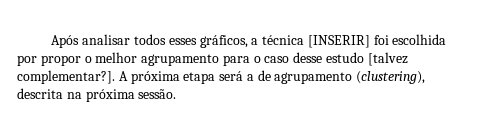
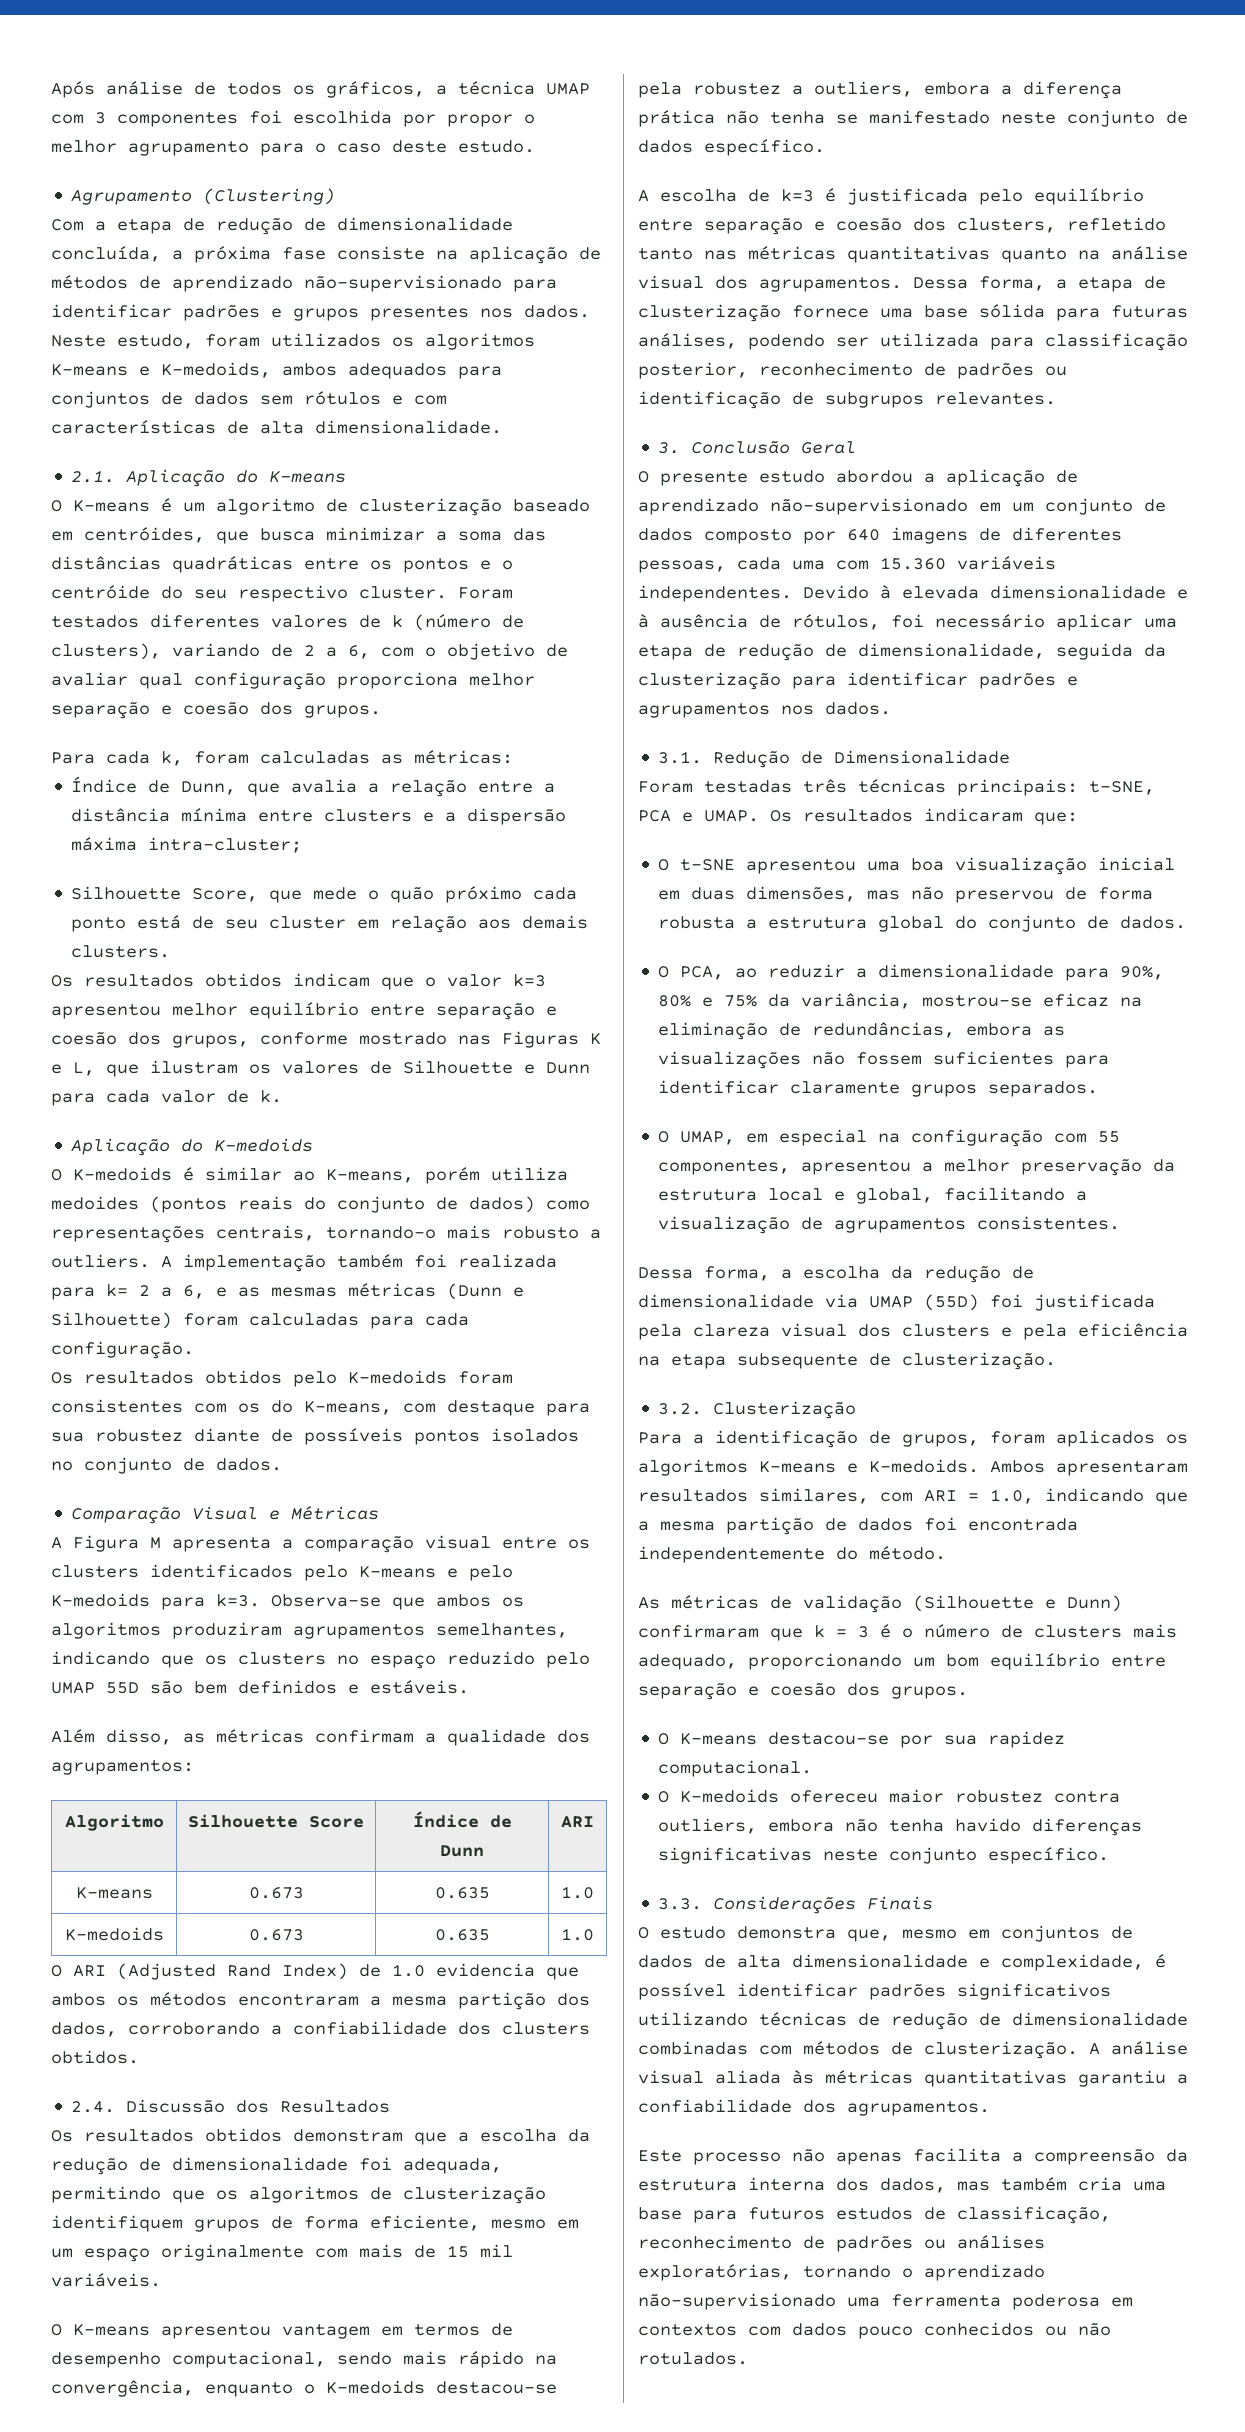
[82,34,370,48] analisar todos esses gráficos, a técnica [INSERIR] -> [106,81,590,98] [51,112,238,127] análise de todos os gráficos, a técnica UMAP com 3 componentes
[293,52,408,66] [17,70,426,84] [17,88,177,102] desse estudo [talvez complementar?]. A próxima etapa será a de agrupamento (clustering), descrita na próxima sessão. -> [392,140,535,153] [71,188,336,205] [51,217,513,235] [51,246,601,264] [51,275,557,292] [51,304,590,321] [51,333,535,350] [51,362,502,379] [51,391,447,408] [51,420,502,434] [71,469,347,487] [51,498,590,516] [51,527,546,544] [51,556,513,573] [51,585,513,602] [51,614,524,631] [51,643,568,660] [51,672,535,690] [51,701,381,719] [51,750,513,766] [71,776,556,797] [71,808,567,825] [71,837,303,853] [71,886,578,903] [71,915,589,933] [71,945,171,958] [51,973,546,990] [51,1002,557,1020] [51,1031,601,1048] [51,1060,590,1077] [51,1090,282,1106] [71,1138,314,1156] [51,1167,568,1184] [51,1196,590,1213] [51,1225,601,1243] [51,1254,557,1272] [51,1283,524,1300] [51,1312,469,1329] [51,1341,194,1359] [51,1370,513,1387] [51,1399,590,1416] [51,1428,579,1445] [51,1457,282,1474] [71,1506,380,1524] [51,1535,590,1553] [51,1564,513,1581] [51,1593,524,1610] [51,1622,568,1639] [51,1651,590,1669] [51,1680,469,1694] [51,1729,590,1746] [51,1760,194,1775] [64,1814,164,1831] [188,1814,364,1828] [412,1811,512,1828] [440,1845,484,1857] [561,1816,594,1828] [75,1887,153,1899] [248,1887,304,1899] [434,1887,490,1899] [561,1886,594,1899] [64,1927,164,1941] [248,1929,304,1941] [434,1929,490,1941] [561,1928,594,1941] [51,1963,579,1980] [51,1992,590,2010] [51,2021,590,2037] [51,2050,139,2064] [71,2099,391,2113] [51,2128,590,2145] [51,2157,502,2175] [51,2186,546,2204] [51,2215,579,2232] [51,2244,513,2262] [51,2273,161,2287] [51,2323,513,2339] [51,2351,557,2368] [51,2380,557,2397] [638,81,1122,99] [638,110,1188,127] [638,139,825,156] [638,188,1144,205] [638,217,1166,235] [638,246,1188,263] [638,275,1166,292] [638,304,1188,322] [638,333,1188,351] [638,362,1067,379] [638,391,1056,409] [658,440,857,454] [638,469,1078,487] [638,498,1166,515] [638,527,1122,544] [638,556,1056,573] [638,585,1188,602] [638,614,1177,631] [638,643,1166,661] [638,672,1078,690] [638,702,891,718] [658,750,1011,768] [638,779,1155,796] [638,808,1078,825] [658,857,1176,875] [658,886,1154,903] [658,915,1187,932] [658,964,1165,981] [658,993,1143,1009] [658,1022,1066,1040] [658,1051,1110,1069] [658,1080,1099,1097] [658,1129,1121,1147] [658,1158,1176,1176] [658,1187,1088,1204] [658,1216,1121,1234] [638,1265,1034,1283] [638,1294,1155,1311] [638,1323,1188,1340] [638,1352,1056,1370] [658,1401,857,1419] [638,1430,1188,1448] [638,1459,1188,1476] [638,1488,1188,1505] [638,1517,1078,1535] [638,1546,946,1563] [638,1595,1122,1613] [638,1624,1177,1641] [638,1653,1166,1670] [638,1682,968,1700] [658,1731,1066,1748] [658,1760,813,1777] [658,1789,1121,1803] [658,1818,1143,1836] [658,1847,1110,1864] [658,1896,934,1914] [638,1925,1133,1942] [638,1954,1166,1971] [638,1983,1111,2000] [638,2012,1188,2030] [638,2041,1188,2059] [638,2070,1188,2087] [638,2099,990,2116] [638,2148,1188,2165] [638,2177,1166,2193] [638,2206,1111,2224] [638,2235,1045,2252] [638,2264,1045,2281] [638,2293,1133,2310] [638,2322,1111,2339] [638,2352,748,2365] deste estudo. // Agrupamento (Clustering) // Com a etapa de redução de dimensionalidade concluída, a próxima fase consiste na aplicação de métodos de aprendizado não-supervisionado para identificar padrões e grupos presentes nos dados. Neste estudo, foram utilizados os algoritmos K-means e K-medoids, ambos adequados para conjuntos de dados sem rótulos e com características de alta dimensionalidade. // 2.1. Aplicação do K-means // O K-means é um algoritmo de clusterização baseado em centróides, que busca minimizar a soma das distâncias quadráticas entre os pontos e o centróide do seu respectivo cluster. Foram testados diferentes valores de k (número de clusters), variando de 2 a 6, com o objetivo de avaliar qual configuração proporciona melhor separação e coesão dos grupos. // Para cada k, foram calculadas as métricas: // Índice de Dunn, que avalia a relação entre a distância mínima entre clusters e a dispersão máxima intra-cluster; // Silhouette Score, que mede o quão próximo cada ponto está de seu cluster em relação aos demais clusters. // Os resultados obtidos indicam que o valor k=3 apresentou melhor equilíbrio entre separação e coesão dos grupos, conforme mostrado nas Figuras K e L, que ilustram os valores de Silhouette e Dunn para cada valor de k. // Aplicação do K-medoids // O K-medoids é similar ao K-means, porém utiliza medoides (pontos reais do conjunto de dados) como representações centrais, tornando-o mais robusto a outliers. A implementação também foi realizada para k= 2 a 6, e as mesmas métricas (Dunn e Silhouette) foram calculadas para cada configuração. // Os resultados obtidos pelo K-medoids foram consistentes com os do K-means, com destaque para sua robustez diante de possíveis pontos isolados no conjunto de dados. // Comparação Visual e Métricas // A Figura M apresenta a comparação visual entre os clusters identificados pelo K-means e pelo K-medoids para k=3. Observa-se que ambos os algoritmos produziram agrupamentos semelhantes, indicando que os clusters no espaço reduzido pelo UMAP 55D são bem definidos e estáveis. // Além disso, as métricas confirmam a qualidade dos agrupamentos: // Algoritmo | Silhouette Score | Índice de Dunn | ARI // K-means | 0.673 | 0.635 | 1.0 // K-medoids | 0.673 | 0.635 | 1.0 // O ARI (Adjusted Rand Index) de 1.0 evidencia que ambos os métodos encontraram a mesma partição dos dados, corroborando a confiabilidade dos clusters obtidos. // 2.4. Discussão dos Resultados // Os resultados obtidos demonstram que a escolha da redução de dimensionalidade foi adequada, permitindo que os algoritmos de clusterização identifiquem grupos de forma eficiente, mesmo em um espaço originalmente com mais de 15 mil variáveis. // O K-means apresentou vantagem em termos de desempenho computacional, sendo mais rápido na convergência, enquanto o K-medoids destacou-se pela robustez a outliers, embora a diferença prática não tenha se manifestado neste conjunto de dados específico. // A escolha de k=3 é justificada pelo equilíbrio entre separação e coesão dos clusters, refletido tanto nas métricas quantitativas quanto na análise visual dos agrupamentos. Dessa forma, a etapa de clusterização fornece uma base sólida para futuras análises, podendo ser utilizada para classificação posterior, reconhecimento de padrões ou identificação de subgrupos relevantes. // 3. Conclusão Geral // O presente estudo abordou a aplicação de aprendizado não-supervisionado em um conjunto de dados composto por 640 imagens de diferentes pessoas, cada uma com 15.360 variáveis independentes. Devido à elevada dimensionalidade e à ausência de rótulos, foi necessário aplicar uma etapa de redução de dimensionalidade, seguida da clusterização para identificar padrões e agrupamentos nos dados. // 3.1. Redução de Dimensionalidade // Foram testadas três técnicas principais: t-SNE, PCA e UMAP. Os resultados indicaram que: // O t-SNE apresentou uma boa visualização inicial em duas dimensões, mas não preservou de forma robusta a estrutura global do conjunto de dados. // O PCA, ao reduzir a dimensionalidade para 90%, 80% e 75% da variância, mostrou-se eficaz na eliminação de redundâncias, embora as visualizações não fossem suficientes para identificar claramente grupos separados. // O UMAP, em especial na configuração com 55 componentes, apresentou a melhor preservação da estrutura local e global, facilitando a visualização de agrupamentos consistentes. // Dessa forma, a escolha da redução de dimensionalidade via UMAP (55D) foi justificada pela clareza visual dos clusters e pela eficiência na etapa subsequente de clusterização. // 3.2. Clusterização // Para a identificação de grupos, foram aplicados os algoritmos K-means e K-medoids. Ambos apresentaram resultados similares, com ARI = 1.0, indicando que a mesma partição de dados foi encontrada independentemente do método. // As métricas de validação (Silhouette e Dunn) confirmaram que k = 3 é o número de clusters mais adequado, proporcionando um bom equilíbrio entre separação e coesão dos grupos. // O K-means destacou-se por sua rapidez computacional. // O K-medoids ofereceu maior robustez contra outliers, embora não tenha havido diferenças significativas neste conjunto específico. // 3.3. Considerações Finais // O estudo demonstra que, mesmo em conjuntos de dados de alta dimensionalidade e complexidade, é possível identificar padrões significativos utilizando técnicas de redução de dimensionalidade combinadas com métodos de clusterização. A análise visual aliada às métricas quantitativas garantiu a confiabilidade dos agrupamentos. // Este processo não apenas facilita a compreensão da estrutura interna dos dados, mas também cria uma base para futuros estudos de classificação, reconhecimento de padrões ou análises exploratórias, tornando o aprendizado não-supervisionado uma ferramenta poderosa em contextos com dados pouco conhecidos ou não rotulados.

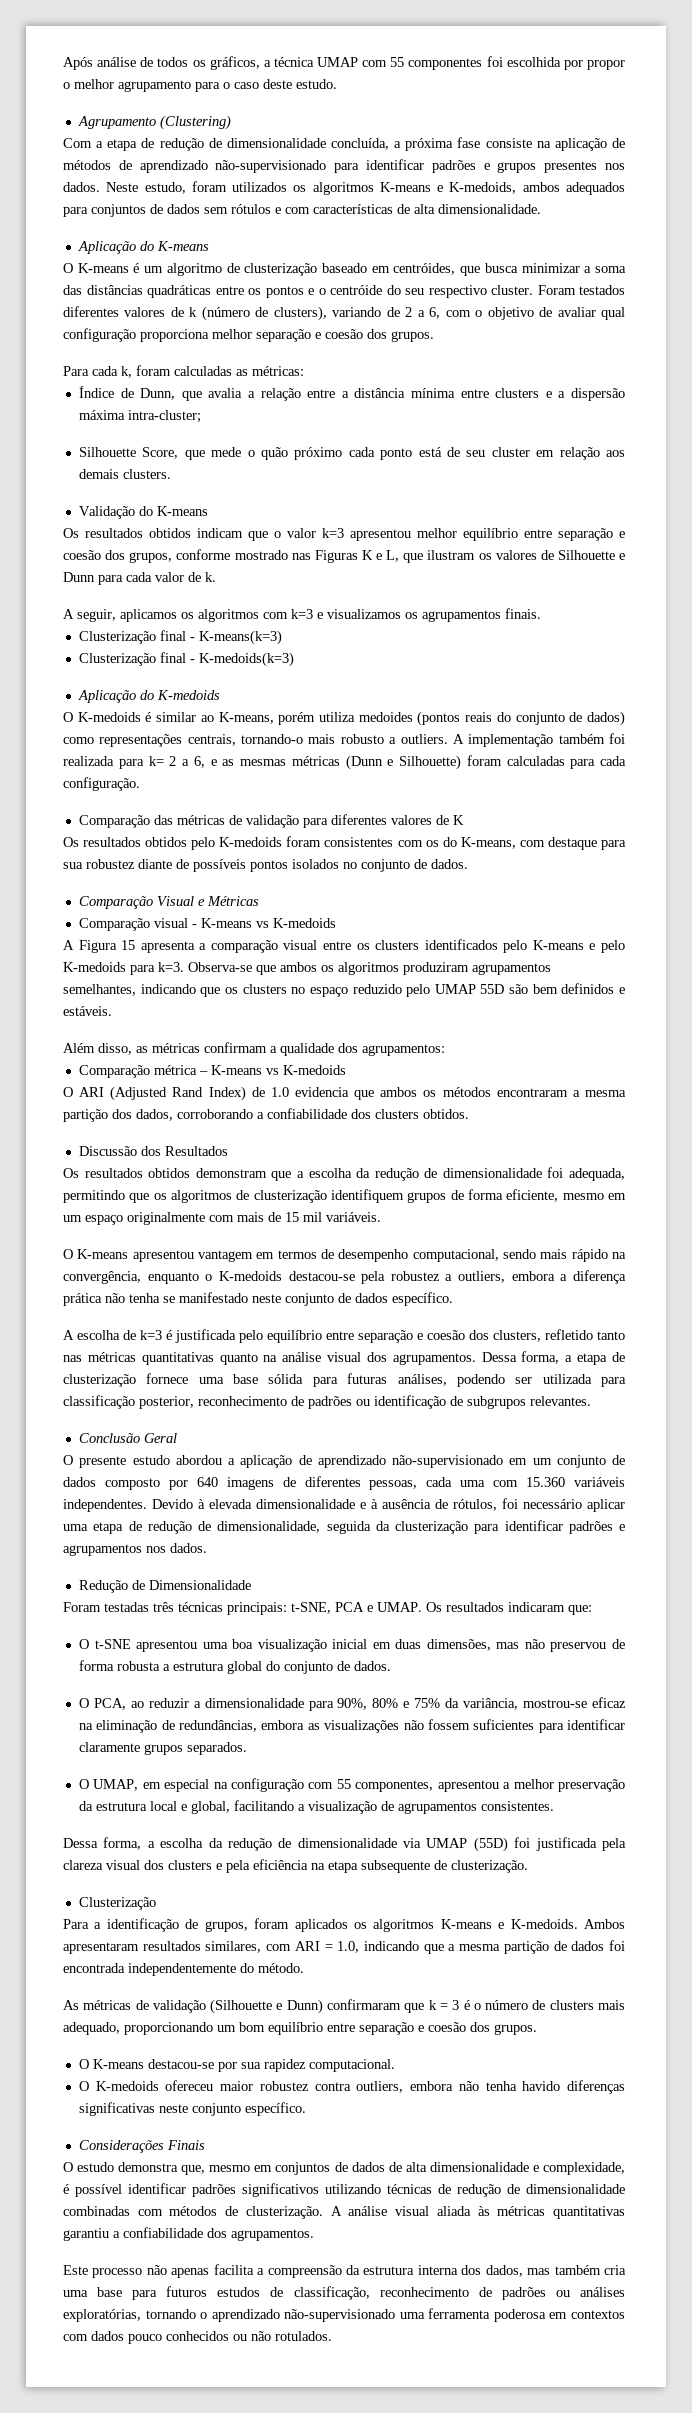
[95,112,106,124] 3 -> [390,57,405,67] 55
[71,470,116,483] 2.1. -> (541, 209) none
(171, 951) none -> [78,506,208,519] // Validação do K-means
(282, 1096) none -> [63,608,541,622] [78,630,282,645] [78,652,294,667] // A seguir, aplicamos os algoritmos com k=3 e visualizamos os agrupamentos finais. // Clusterização final - K-means(k=3) // Clusterização final - K-medoids(k=3)
(194, 1350) none -> [78,814,464,828] // Comparação das métricas de validação para diferentes valores de K
(380, 1513) none -> [78,918,336,931] // Comparação visual - K-means vs K-medoids
[150,1537,161,1549] M -> [121,940,136,950] 15
[64,1814,164,1831] [188,1814,364,1828] [412,1811,512,1828] [440,1845,484,1857] [561,1816,594,1828] [75,1887,153,1899] [248,1887,304,1899] [434,1887,490,1899] [561,1886,594,1899] [64,1927,164,1941] [248,1929,304,1941] [434,1929,490,1941] [561,1928,594,1941] // Algoritmo | Silhouette Score | Índice de Dunn | ARI // K-means | 0.673 | 0.635 | 1.0 // K-medoids | 0.673 | 0.635 | 1.0 -> [78,1065,346,1078] // Comparação métrica – K-means vs K-medoids
[71,2101,116,2113] 2.4. -> (469, 1114) none
[658,442,681,454] 3. -> (591, 1401) none
[658,751,703,764] 3.1. -> (207, 1548) none
[658,1403,703,1415] 3.2. -> (528, 1866) none
[658,1898,703,1910] 3.3. -> (306, 2109) none

